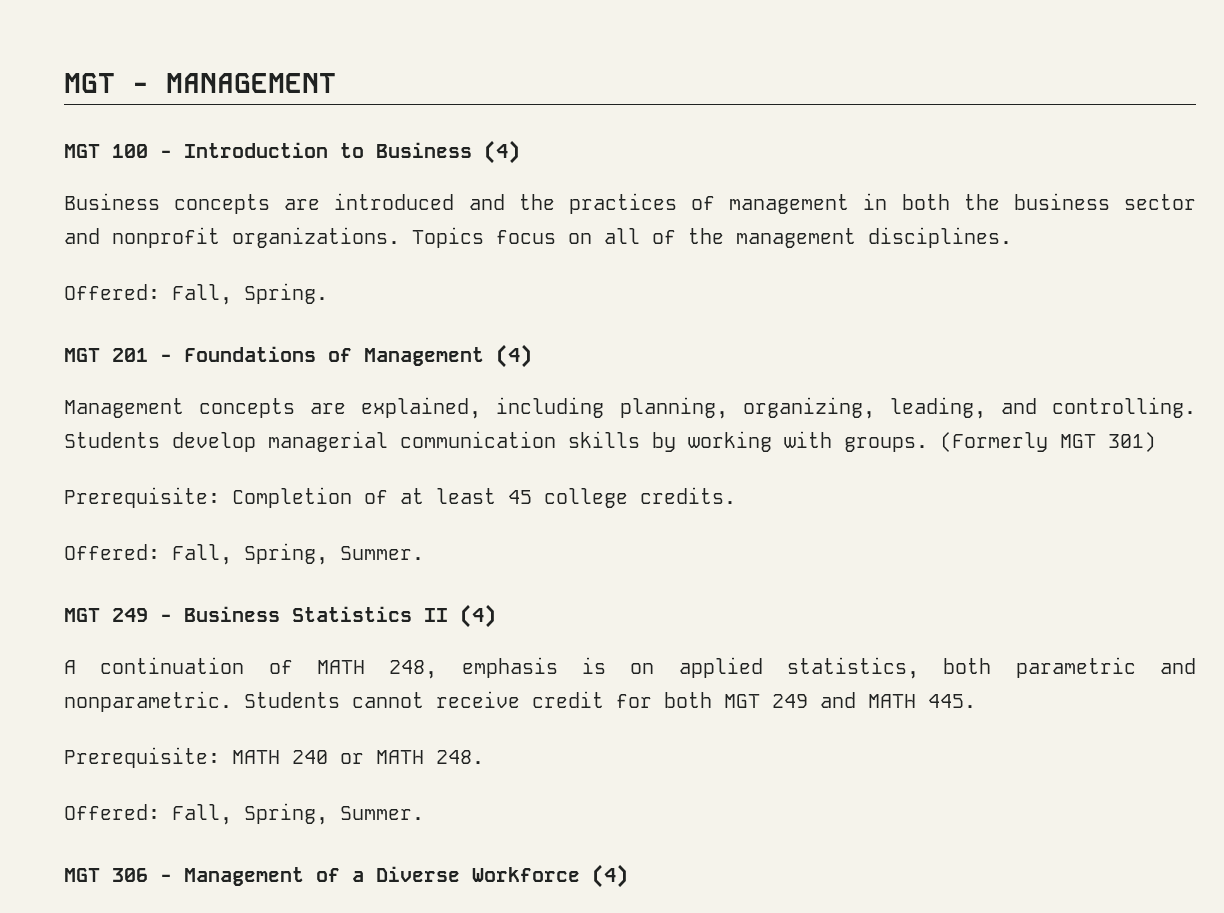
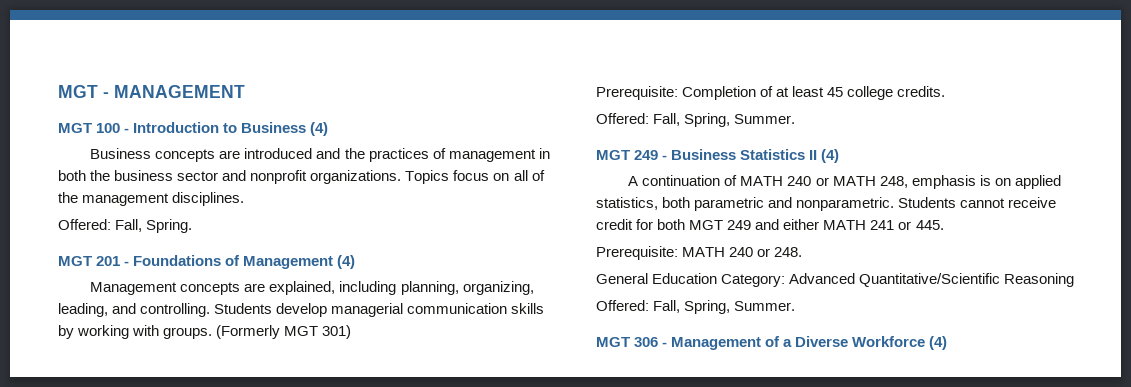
(365, 667) none -> [787,176,876,186] 240 or MATH
[868,694,916,708] MATH -> [783,219,912,230] either MATH 241 or
[376,750,424,764] MATH -> (771, 252) none
(484, 757) none -> [596,273,1075,287] // General Education Category: Advanced Quantitative/Scientific Reasoning

